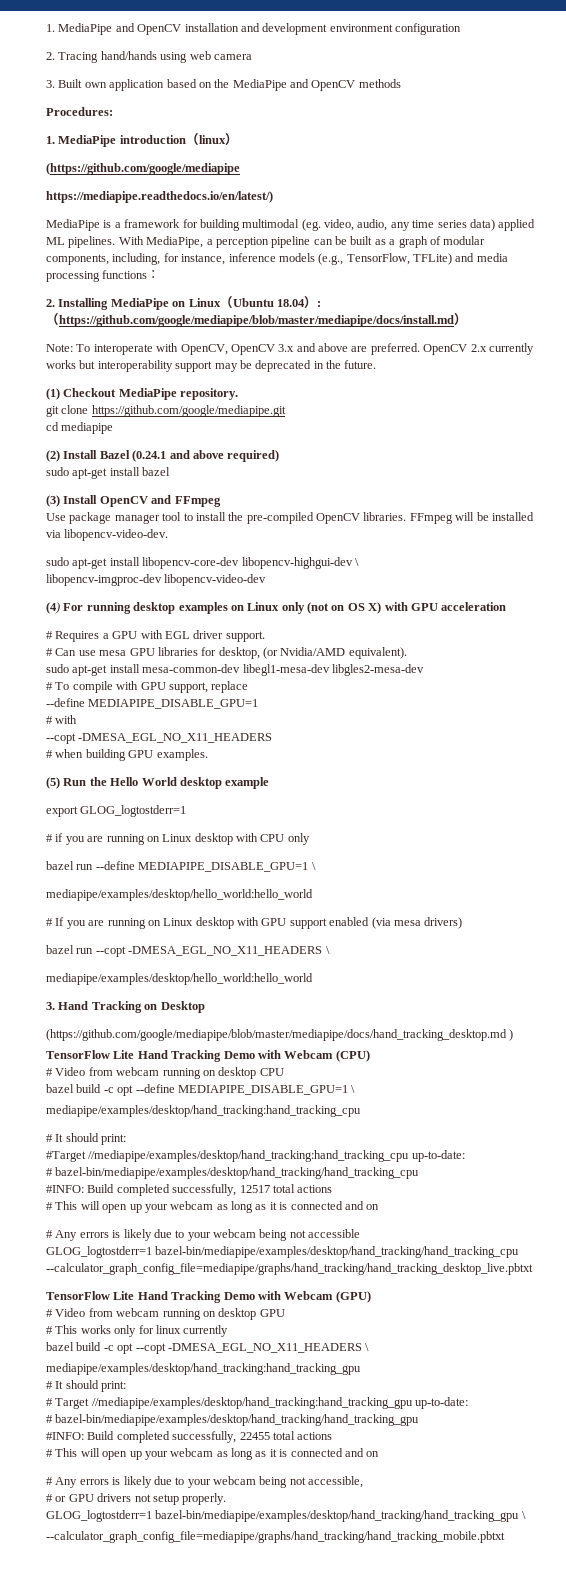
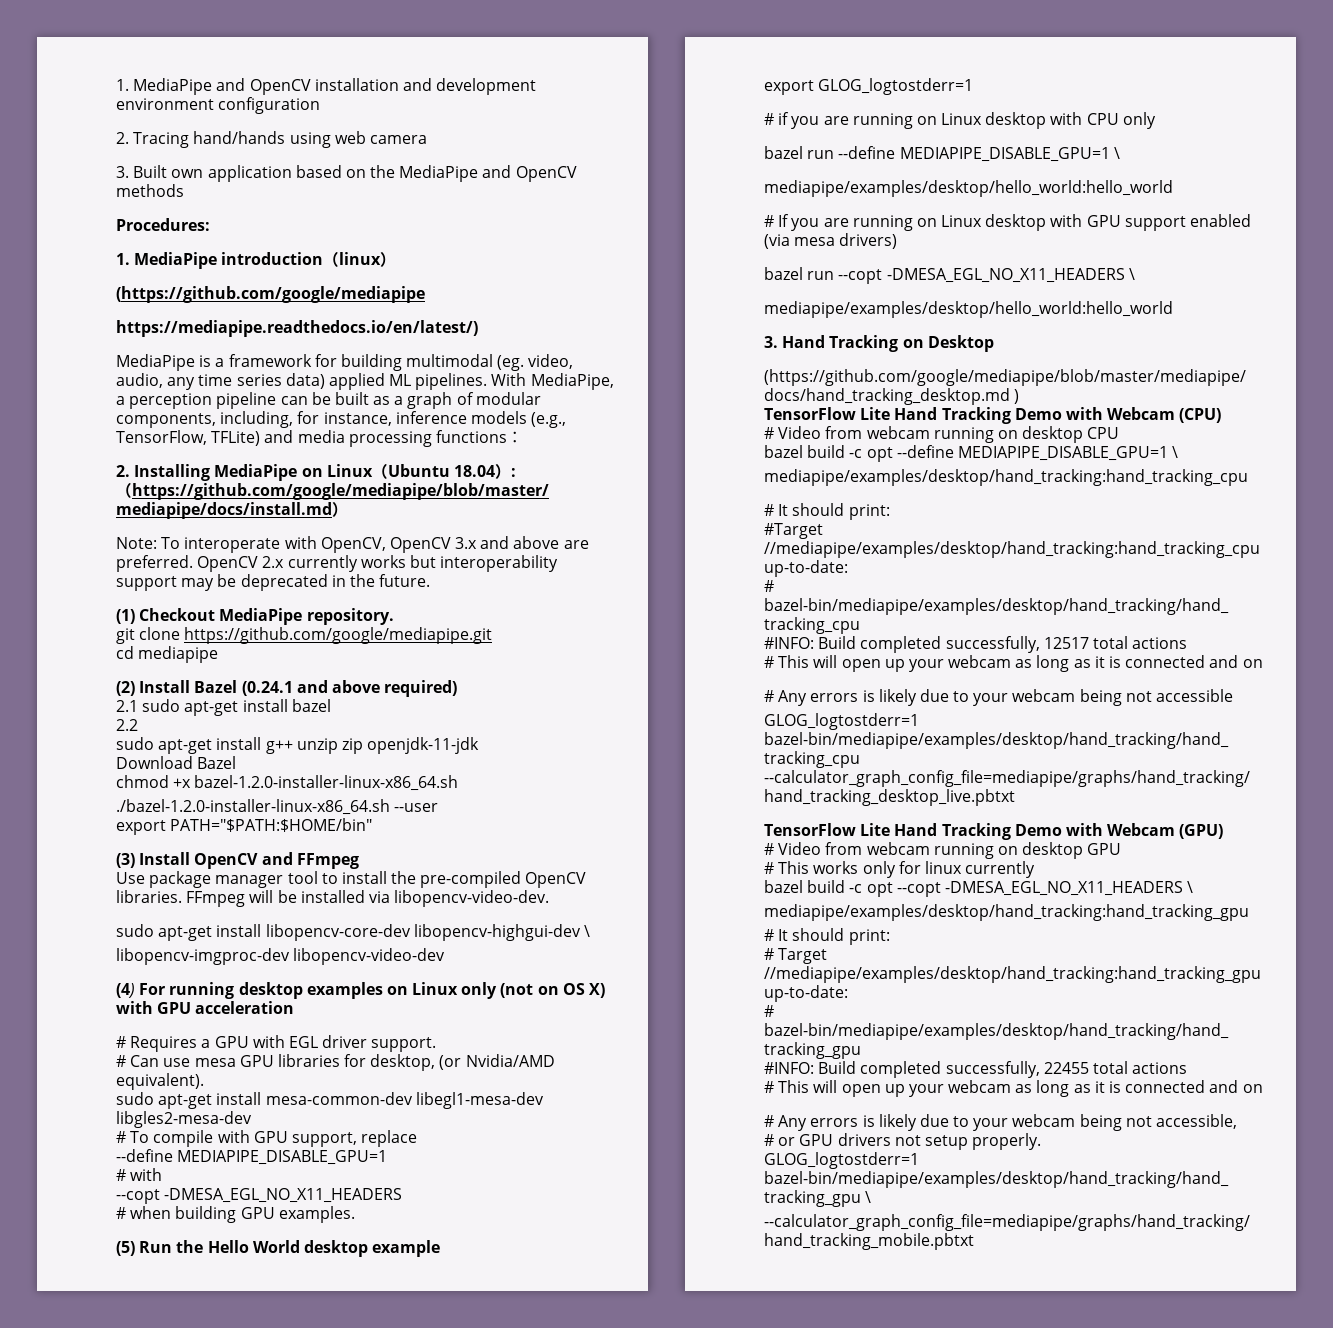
(280, 456) none -> [116,700,138,712] 2.1
(171, 471) none -> [116,719,138,731] [116,737,480,754] [116,756,237,769] [116,775,459,791] [116,799,439,815] [116,818,373,835] // 2.2 // sudo apt-get install g++ unzip zip openjdk-11-jdk // Download Bazel // chmod +x bazel-1.2.0-installer-linux-x86_64.sh // ./bazel-1.2.0-installer-linux-x86_64.sh --user // export PATH="$PATH:$HOME/bin"

